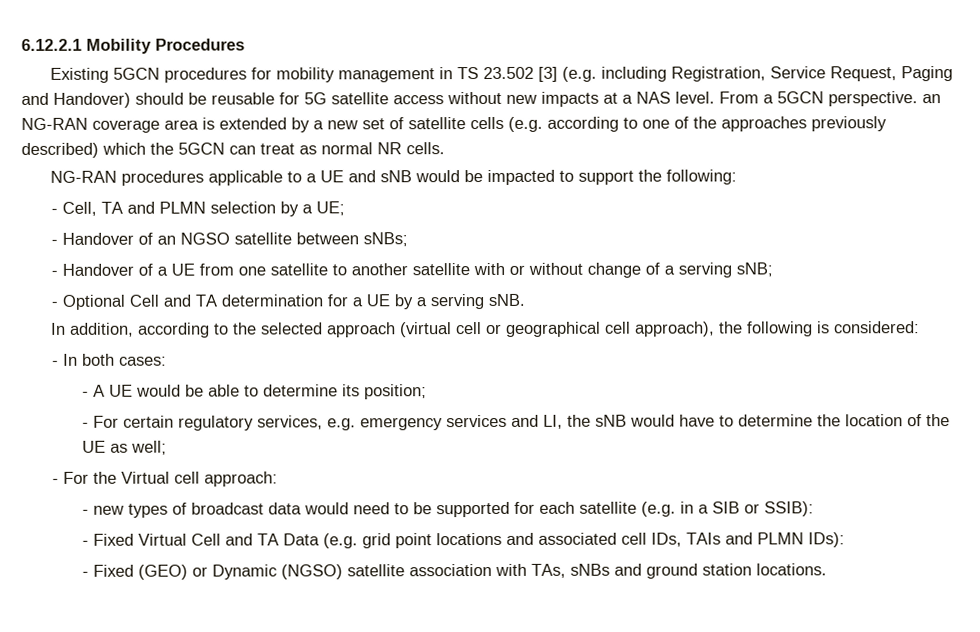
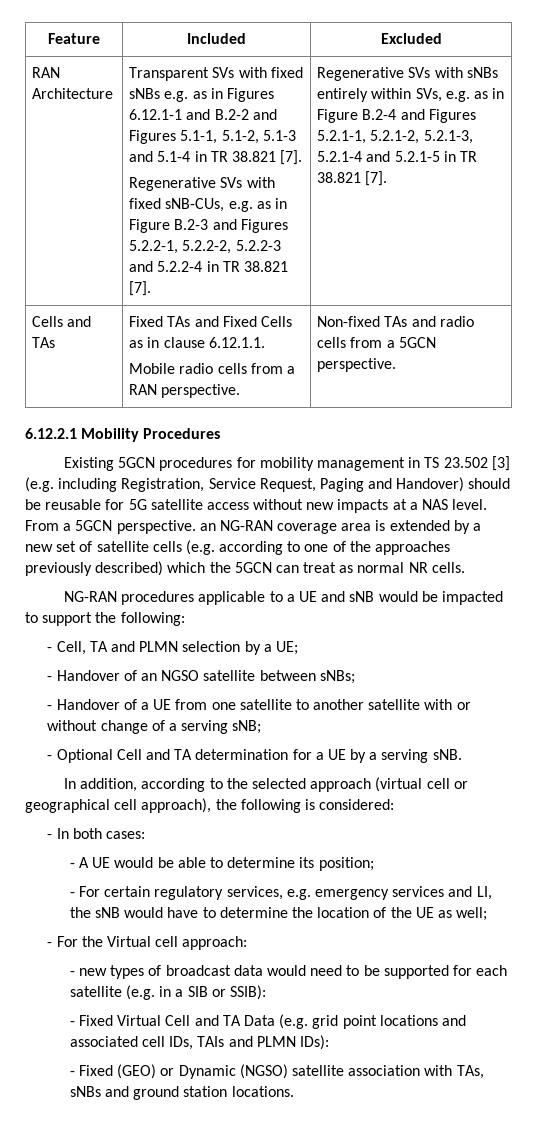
(21, 44) none -> [48,33,100,44] [187,33,246,44] [380,33,442,44] [32,67,61,78] [32,88,114,99] [129,67,303,81] [129,88,274,102] [129,109,277,120] [129,130,296,144] [129,150,303,165] [129,177,275,191] [129,198,287,212] [129,219,288,233] [129,240,281,254] [129,261,288,272] [129,281,152,296] [317,67,498,81] [317,88,505,102] [317,109,476,123] [317,130,473,144] [317,151,477,162] [317,171,388,186] [32,316,92,327] [32,337,56,348] [129,316,292,327] [129,337,265,348] [129,363,295,374] [129,384,241,398] [317,316,474,327] [317,337,436,348] [317,358,397,372] Feature | Included | Excluded // RAN Architecture | Transparent SVs with fixed sNBs e.g. as in Figures 6.12.1-1 and B.2-2 and Figures 5.1-1, 5.1-2, 5.1-3 and 5.1-4 in TR 38.821 [7]. // Regenerative SVs with fixed sNB-CUs, e.g. as in Figure B.2-3 and Figures 5.2.2-1, 5.2.2-2, 5.2.2-3 and 5.2.2-4 in TR 38.821 [7]. | Regenerative SVs with sNBs entirely within SVs, e.g. as in Figure B.2-4 and Figures 5.2.1-1, 5.2.1-2, 5.2.1-3, 5.2.1-4 and 5.2.1-5 in TR 38.821 [7]. // Cells and TAs | Fixed TAs and Fixed Cells as in clause 6.12.1.1. // Mobile radio cells from a RAN perspective. | Non-fixed TAs and radio cells from a 5GCN perspective. //

